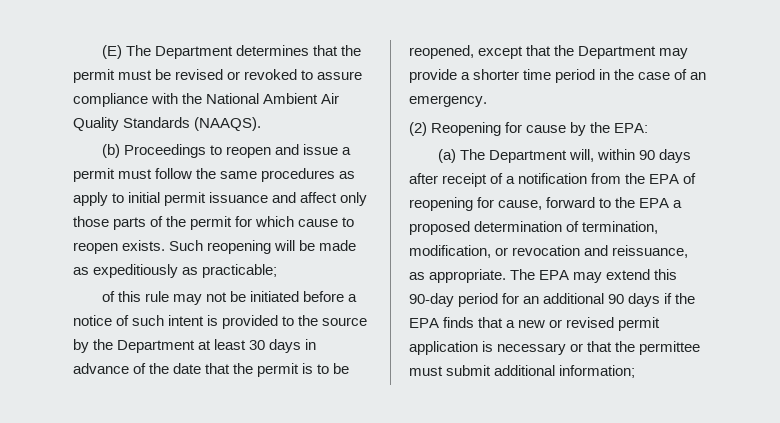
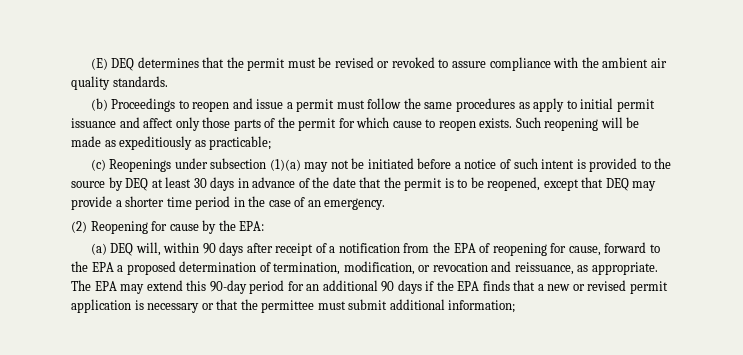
[126,45,234,59] The Department -> [111,58,135,71] DEQ
[206,93,340,104] [73,117,262,131] National Ambient Air Quality Standards (NAAQS). -> [602,57,667,68] [71,76,168,90] ambient air quality standards.
[101,291,170,302] of this rule -> [90,158,301,172] (c) Reopenings under subsection (1)(a)
[93,339,196,353] the Department -> [125,178,149,191] DEQ
[554,45,657,59] the Department -> [605,178,629,191] DEQ
[460,149,568,163] The Department -> [110,243,134,256] DEQ

